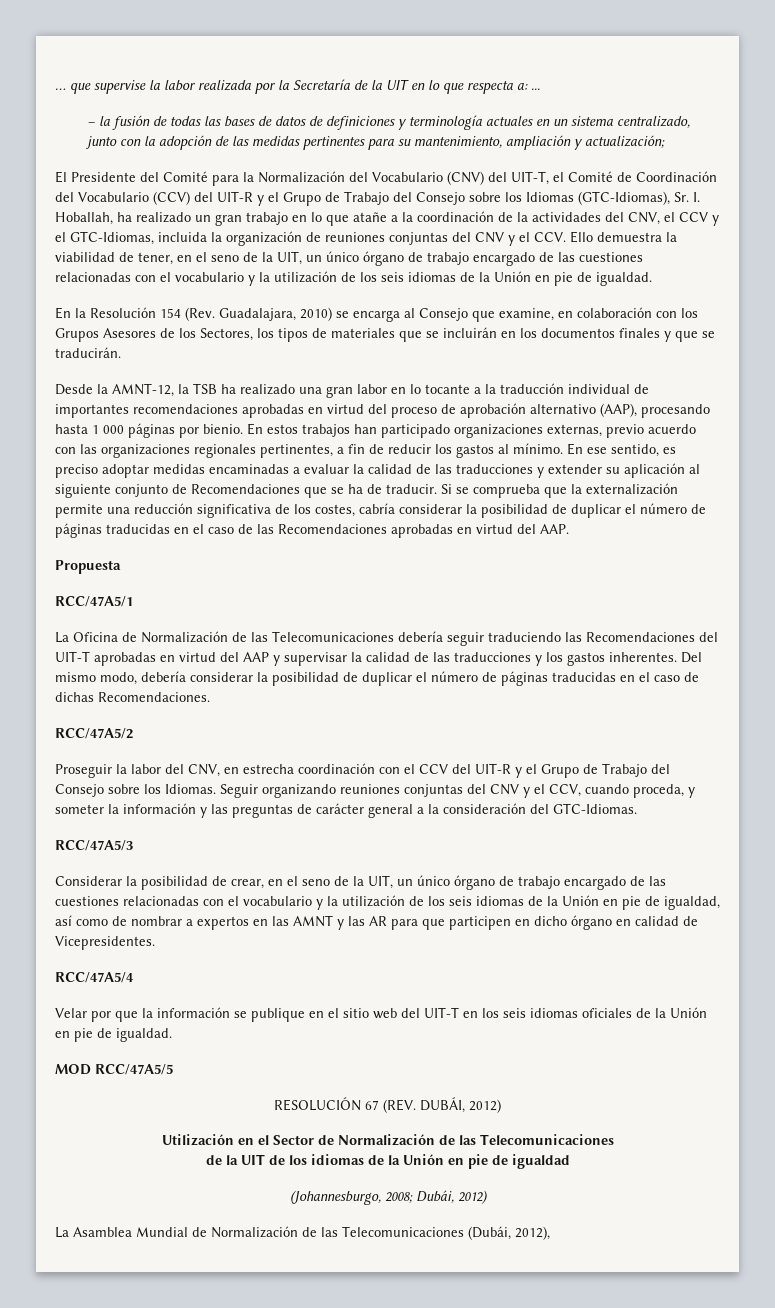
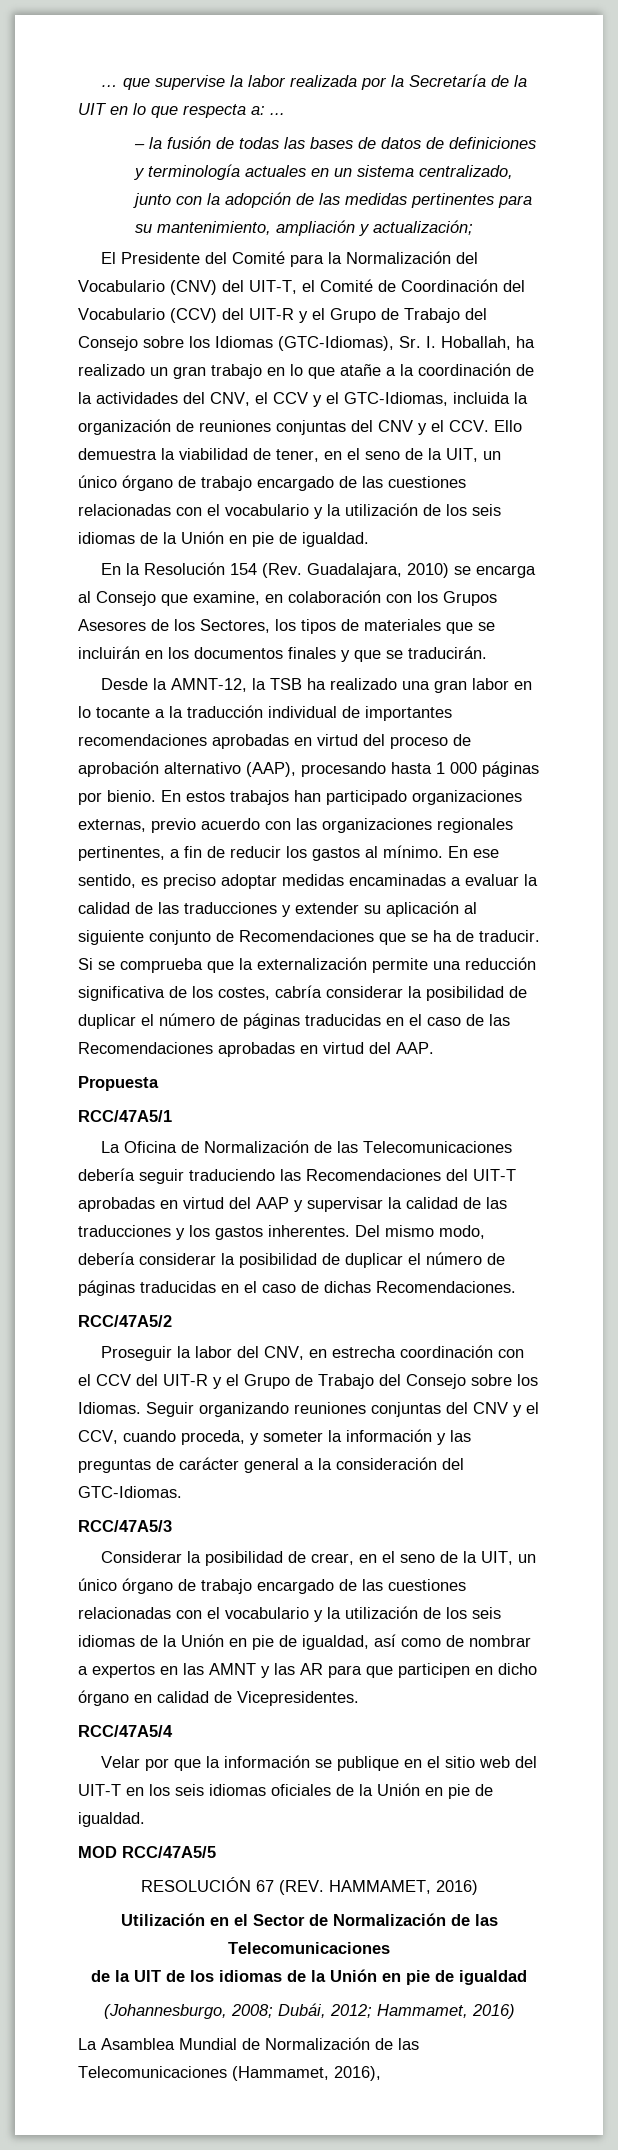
[420,1097,501,1113] DUBÁI, 2012) -> [328,1880,478,1895] HAMMAMET, 2016)
[457,1190,488,1204] 2012) -> [329,2004,515,2019] 2012; Hammamet, 2016)
[468,1226,550,1240] (Dubái, 2012), -> [232,2066,381,2081] (Hammamet, 2016),

